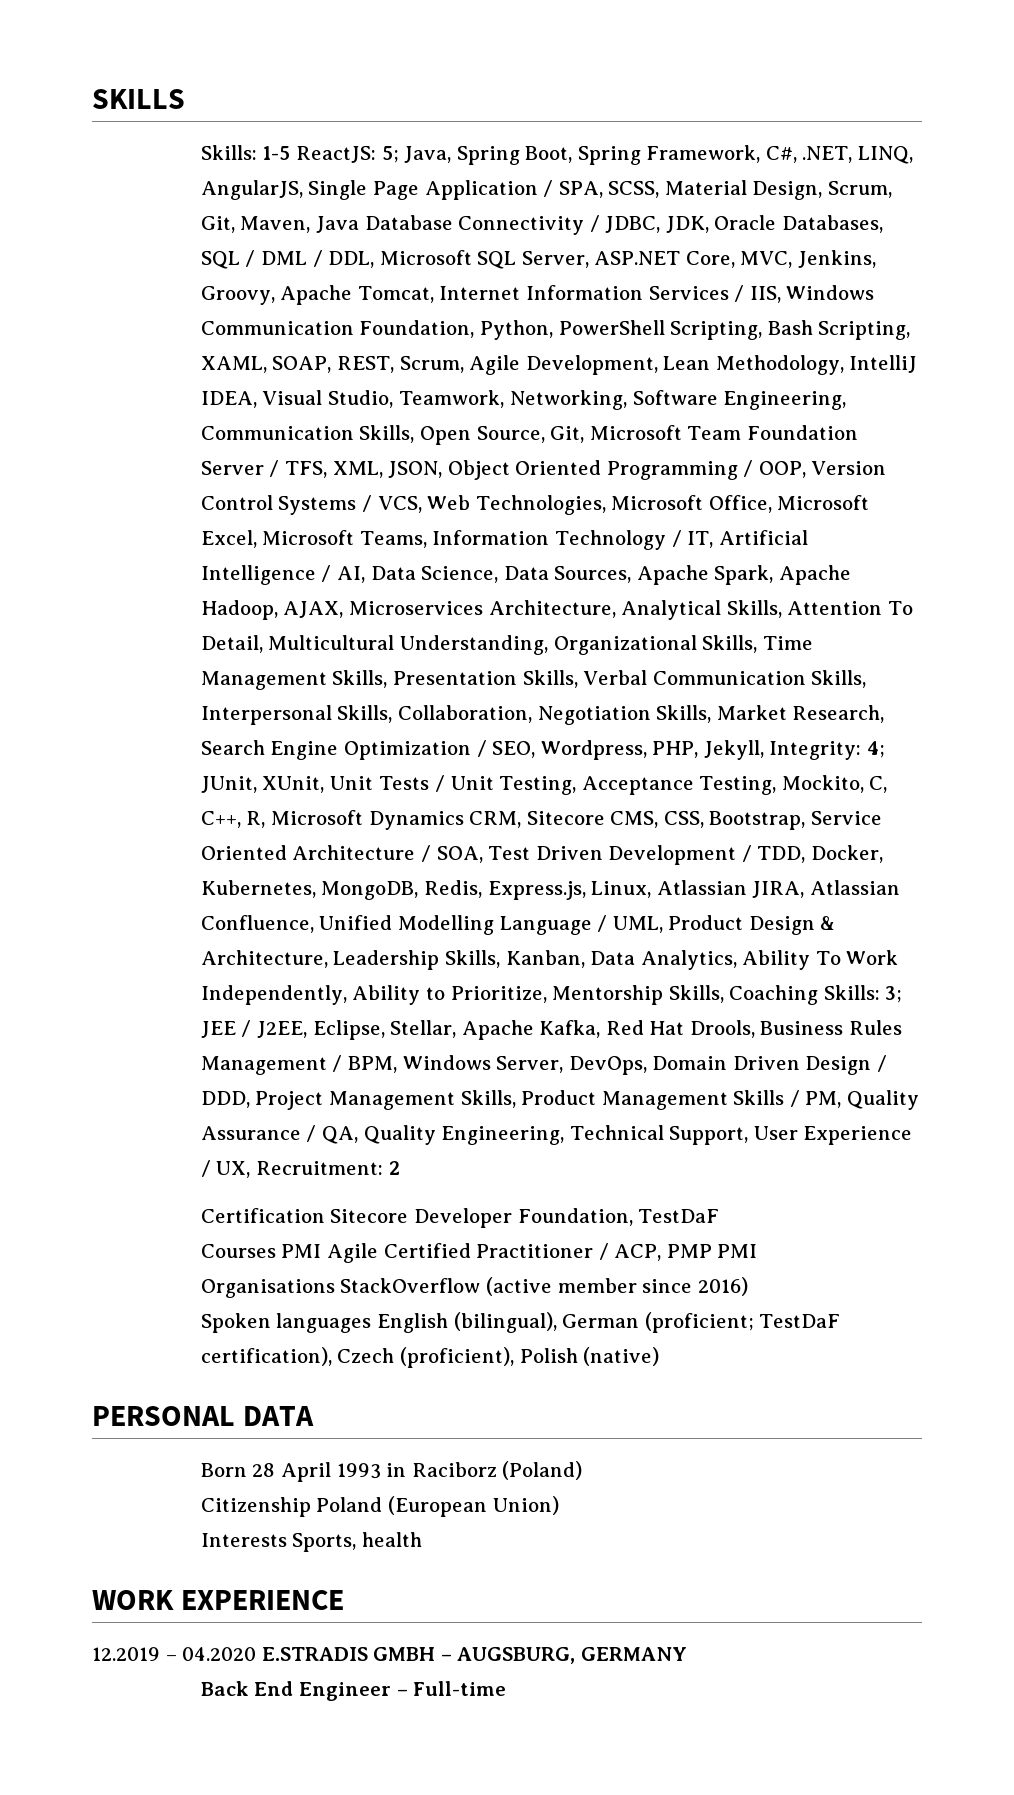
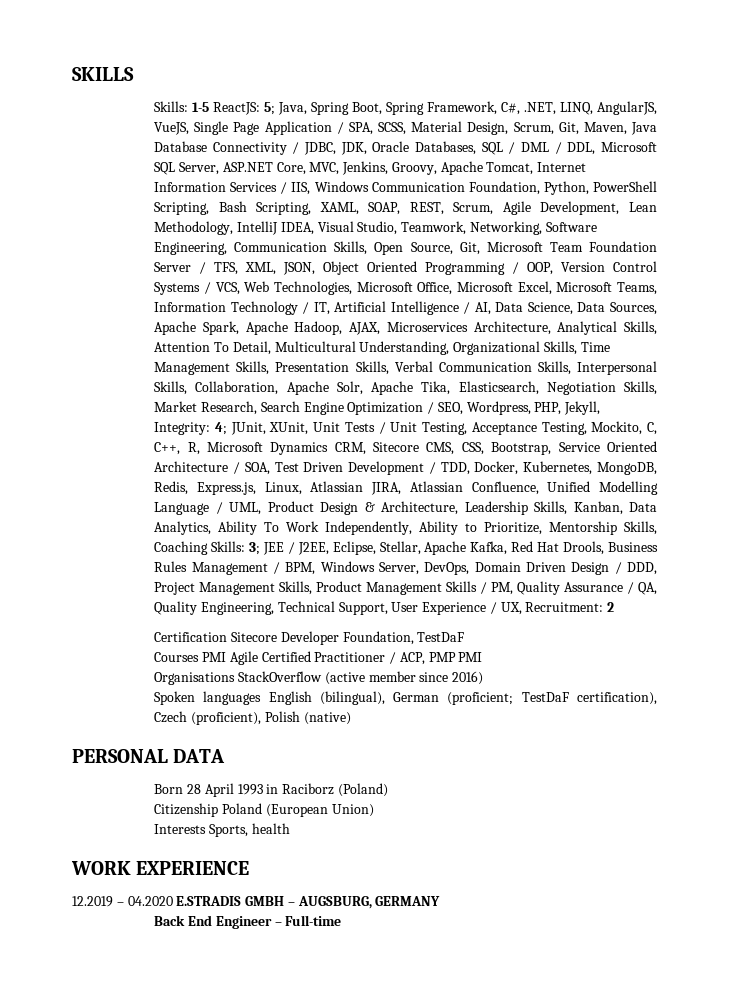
(303, 190) none -> [154,122,190,135] VueJS,
(532, 714) none -> [286,381,539,395] Apache Solr, Apache Tika, Elasticsearch,

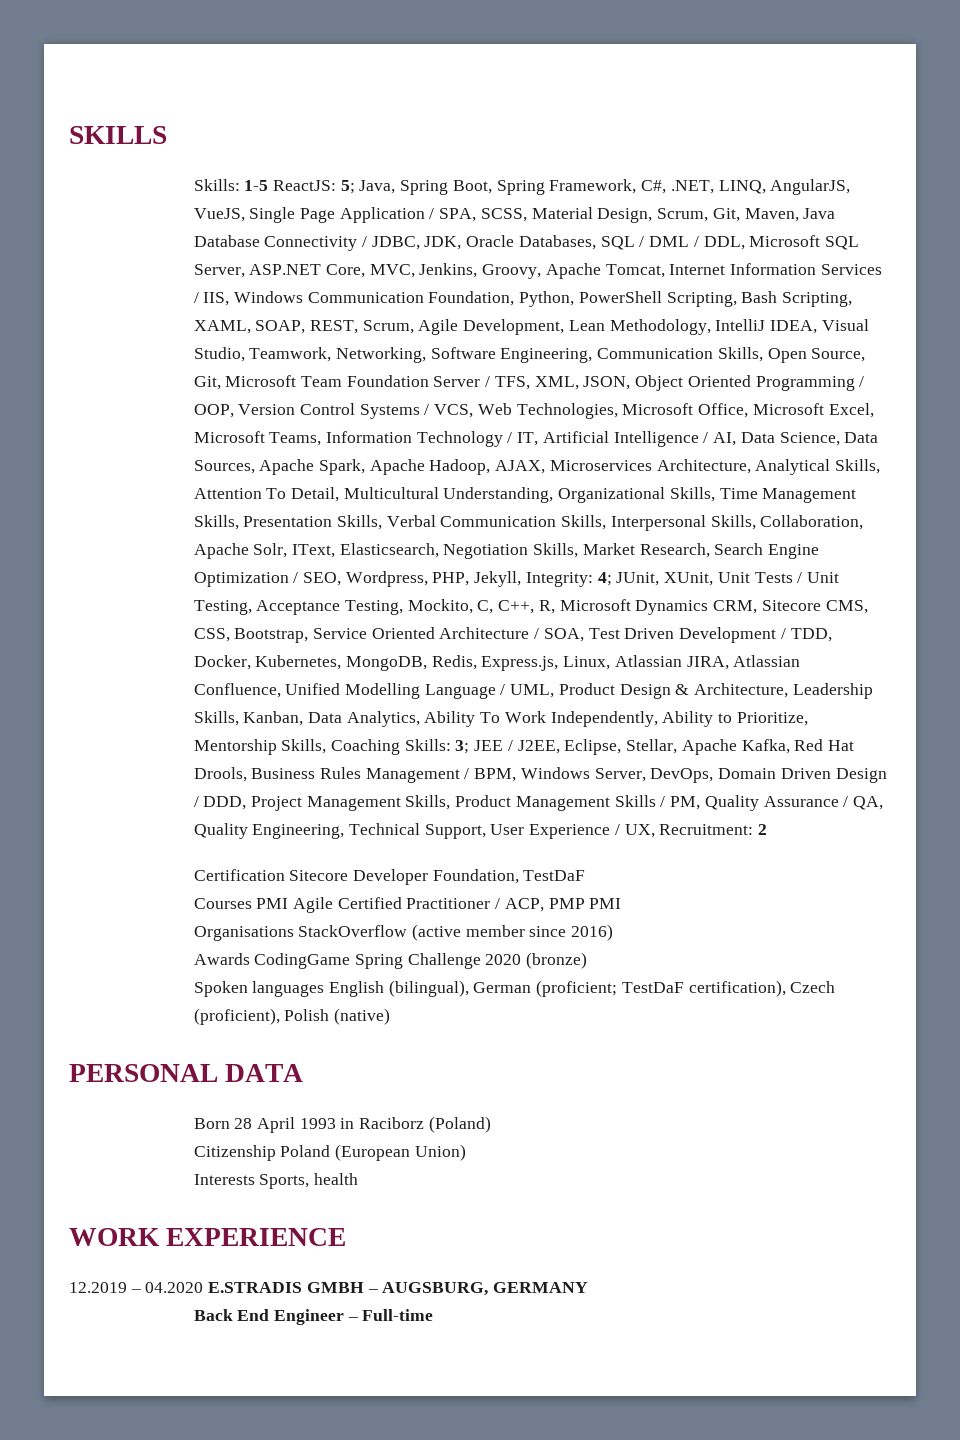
[371,381,451,395] Apache Tika, -> [292,544,336,558] IText,
(484, 678) none -> [193,952,588,969] // Awards CodingGame Spring Challenge 2020 (bronze)

